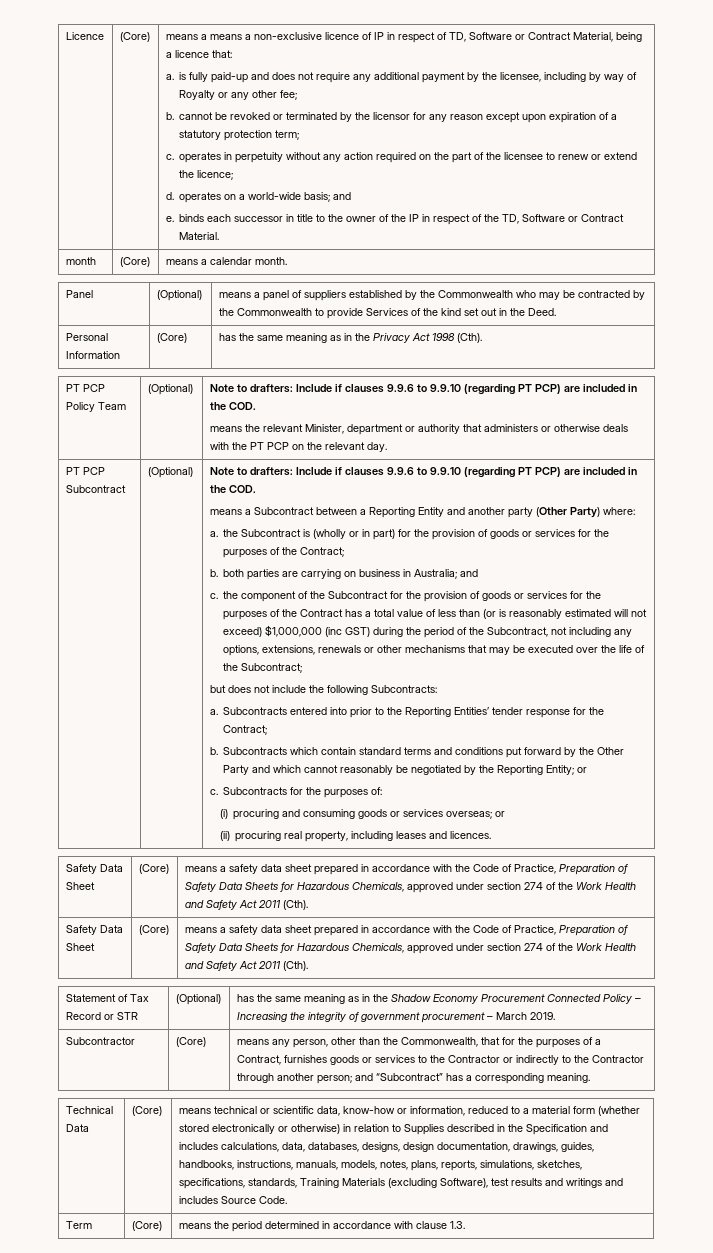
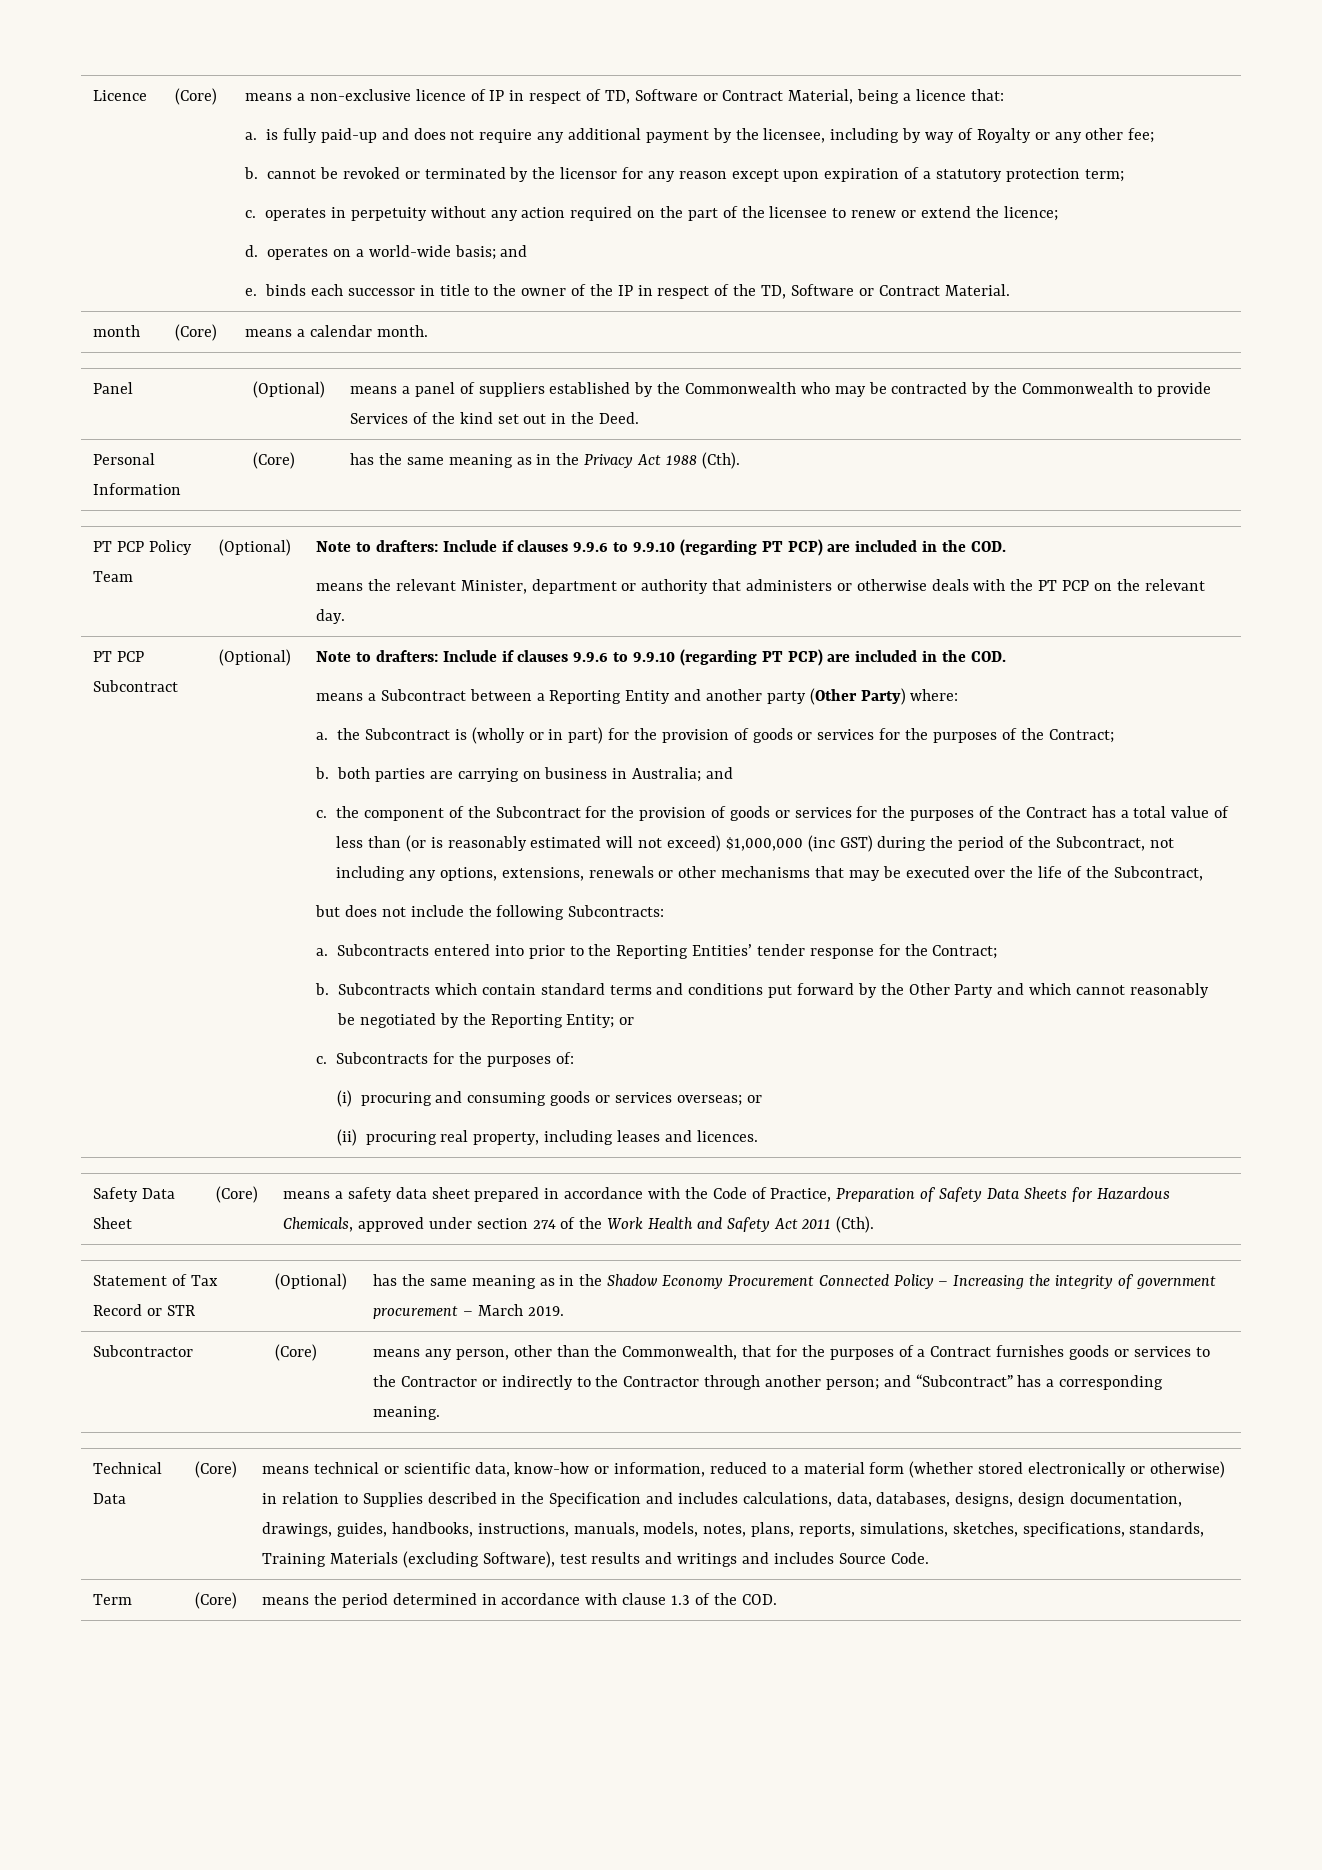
[209,34,251,40] means a -> (306, 97) none
[431,333,455,341] 1998 -> [665,455,697,465] 1988
[241,663,303,673] Subcontract; -> [1113,866,1203,881] Subcontract,
[65,925,123,935] [65,943,95,951] [138,925,169,935] [184,925,628,936] [184,943,636,954] [184,961,308,971] // Safety Data Sheet | (Core) | means a safety data sheet prepared in accordance with the Code of Practice, Preparation of Safety Data Sheets for Hazardous Chemicals, approved under section 274 of the Work Health and Safety Act 2011 (Cth). -> (875, 1224) none
[236,1055,281,1065] Contract, -> [930,1346,992,1357] Contract
[449,1221,465,1229] 1.3. -> [671,1593,777,1605] 1.3 of the COD.

